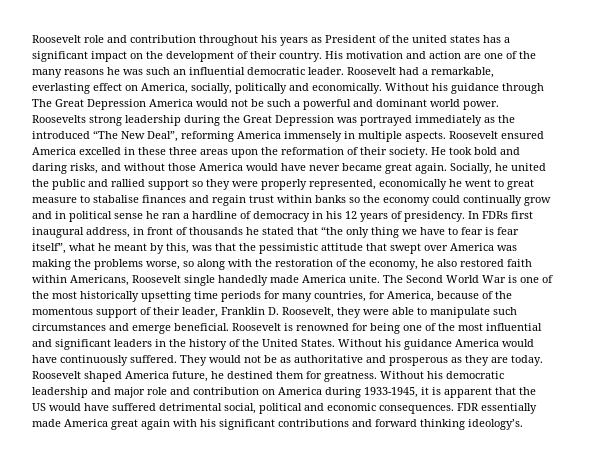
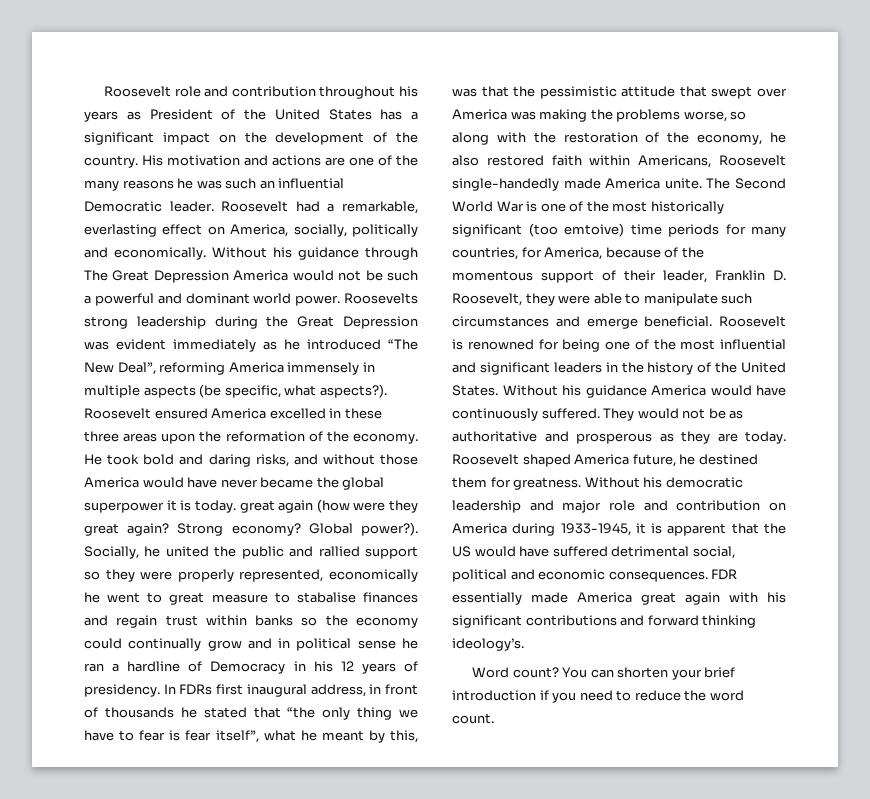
[412,35,480,43] united states -> [274,109,372,120] United States
[250,51,277,59] their -> [396,132,418,143] the
[429,51,461,59] action -> [272,155,321,166] actions
[247,67,305,75] democratic -> [84,201,162,212] Democratic
[360,115,412,126] portrayed -> [116,339,166,350] evident
[498,115,515,123] the -> [284,339,300,350] he
[405,131,446,142] aspects. -> [143,384,387,398] aspects (be specific, what aspects?).
[360,147,428,158] their society. -> [326,431,418,444] the economy.
[385,163,447,174] great again. -> [316,477,385,490] [84,499,418,513] [84,522,418,536] the global superpower it is today. great again (how were they great again? Strong economy? Global power?).
[253,211,310,222] democracy -> [210,661,286,674] Democracy
[184,275,268,286] single handedly -> [452,178,559,191] single-handedly
[141,291,191,302] upsetting -> [452,223,624,237] significant (too emtoive)
(523, 424) none -> [472,667,736,680] [452,690,744,703] [452,713,494,724] // Word count? You can shorten your brief introduction if you need to reduce the word count.

